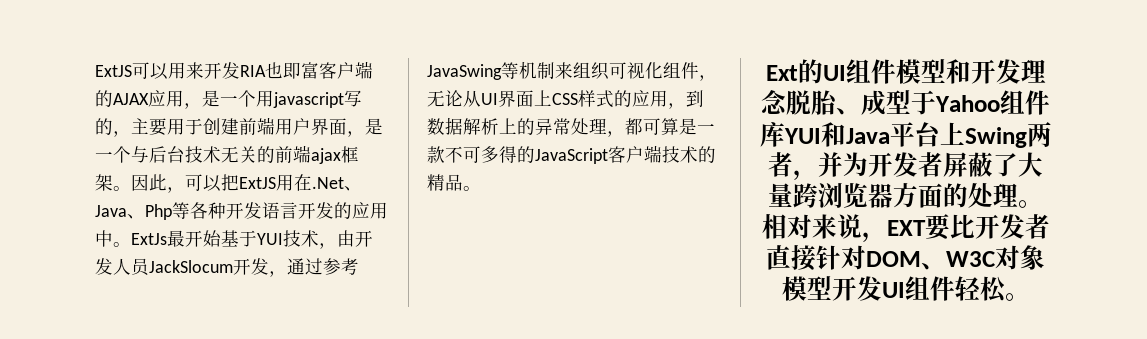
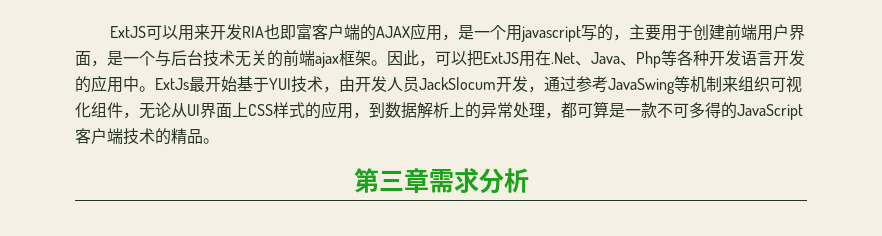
[765,59,1046,84] [761,90,1050,115] [759,121,1052,148] [768,152,1043,180] [768,183,1043,208] [761,214,1050,242] [766,245,1045,271] [781,276,1030,303] Ext的UI组件模型和开发理念脱胎、成型于Yahoo组件库YUI和Java平台上Swing两者，并为开发者屏蔽了大量跨浏览器方面的处理。相对来说，EXT要比开发者直接针对DOM、W3C对象模型开发UI组件轻松。 -> [353,168,529,194] 第三章需求分析

